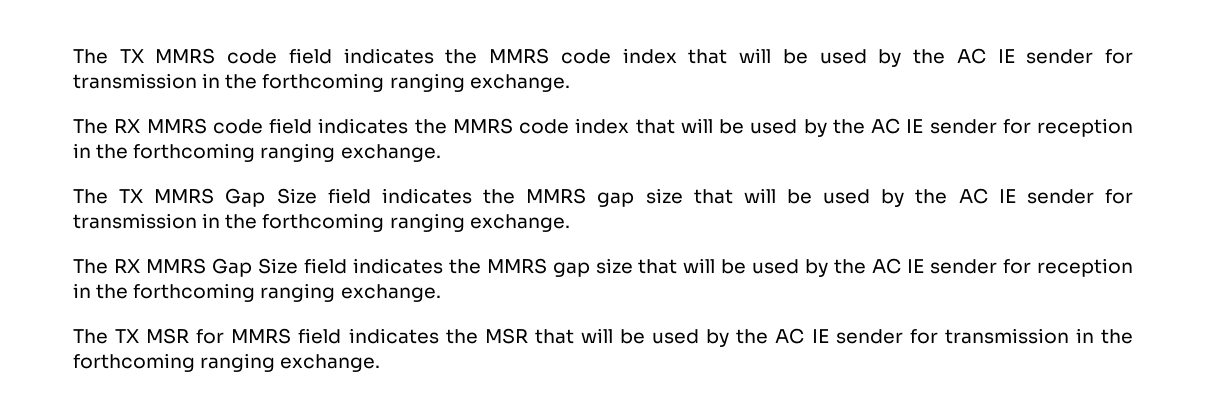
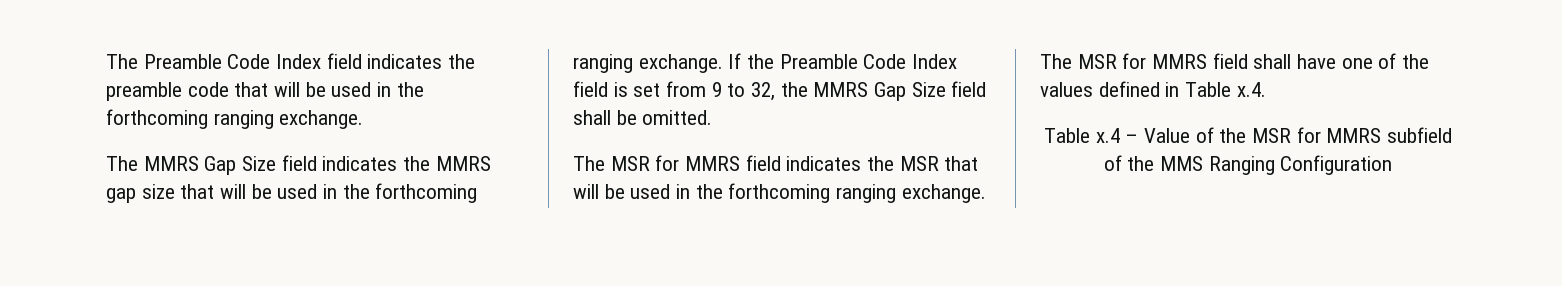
[73,48,1133,67] [73,73,570,92] [73,118,1133,137] [73,143,441,162] [73,189,144,204] The TX MMRS code field indicates the MMRS code index that will be used by the AC IE sender for transmission in the forthcoming ranging exchange. // The RX MMRS code field indicates the MMRS code index that will be used by the AC IE sender for reception in the forthcoming ranging exchange. // The TX -> [106,53,476,69] [106,82,424,101] [106,109,364,129] [106,156,138,171] The Preamble Code Index field indicates the preamble code that will be used in the forthcoming ranging exchange. // The
[881,188,1133,207] [73,213,570,232] [73,258,1134,277] [73,283,441,302] [73,329,140,344] by the AC IE sender for transmission in the forthcoming ranging exchange. // The RX MMRS Gap Size field indicates the MMRS gap size that will be used by the AC IE sender for reception in the forthcoming ranging exchange. // The TX -> [323,183,478,203] [573,53,958,73] [573,81,987,101] [573,110,713,125] [573,156,605,171] in the forthcoming ranging exchange. If the Preamble Code Index field is set from 9 to 32, the MMRS Gap Size field shall be omitted. // The
[706,328,1133,347] [73,353,381,372] by the AC IE sender for transmission in the forthcoming ranging exchange. -> [676,183,986,203] [1040,53,1430,69] [1040,81,1266,97] [1043,127,1453,143] [1103,155,1393,175] in the forthcoming ranging exchange. The MSR for MMRS field shall have one of the values defined in Table x.4. // Table x.4 – Value of the MSR for MMRS subfield of the MMS Ranging Configuration

